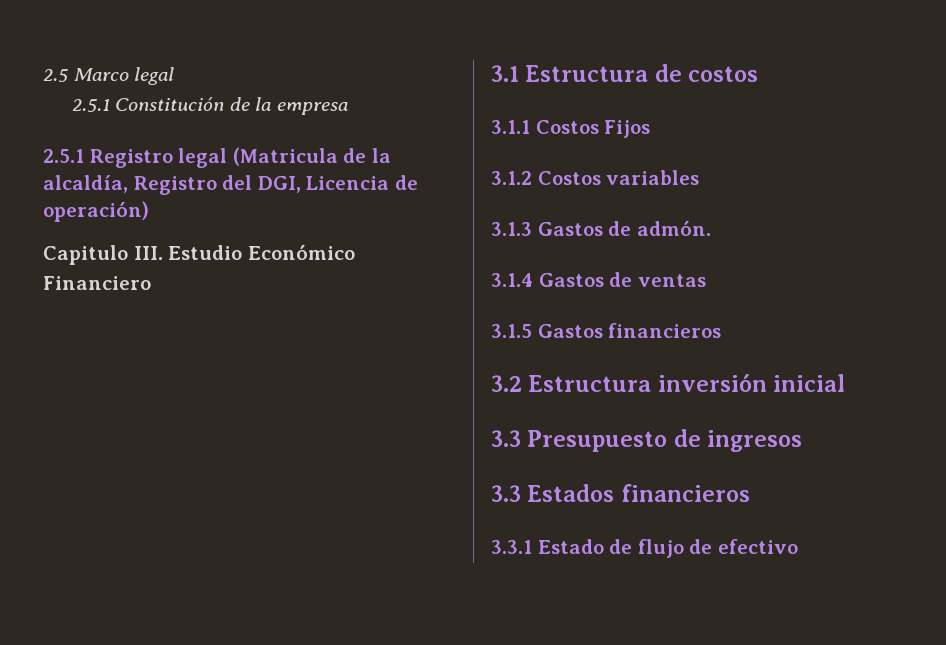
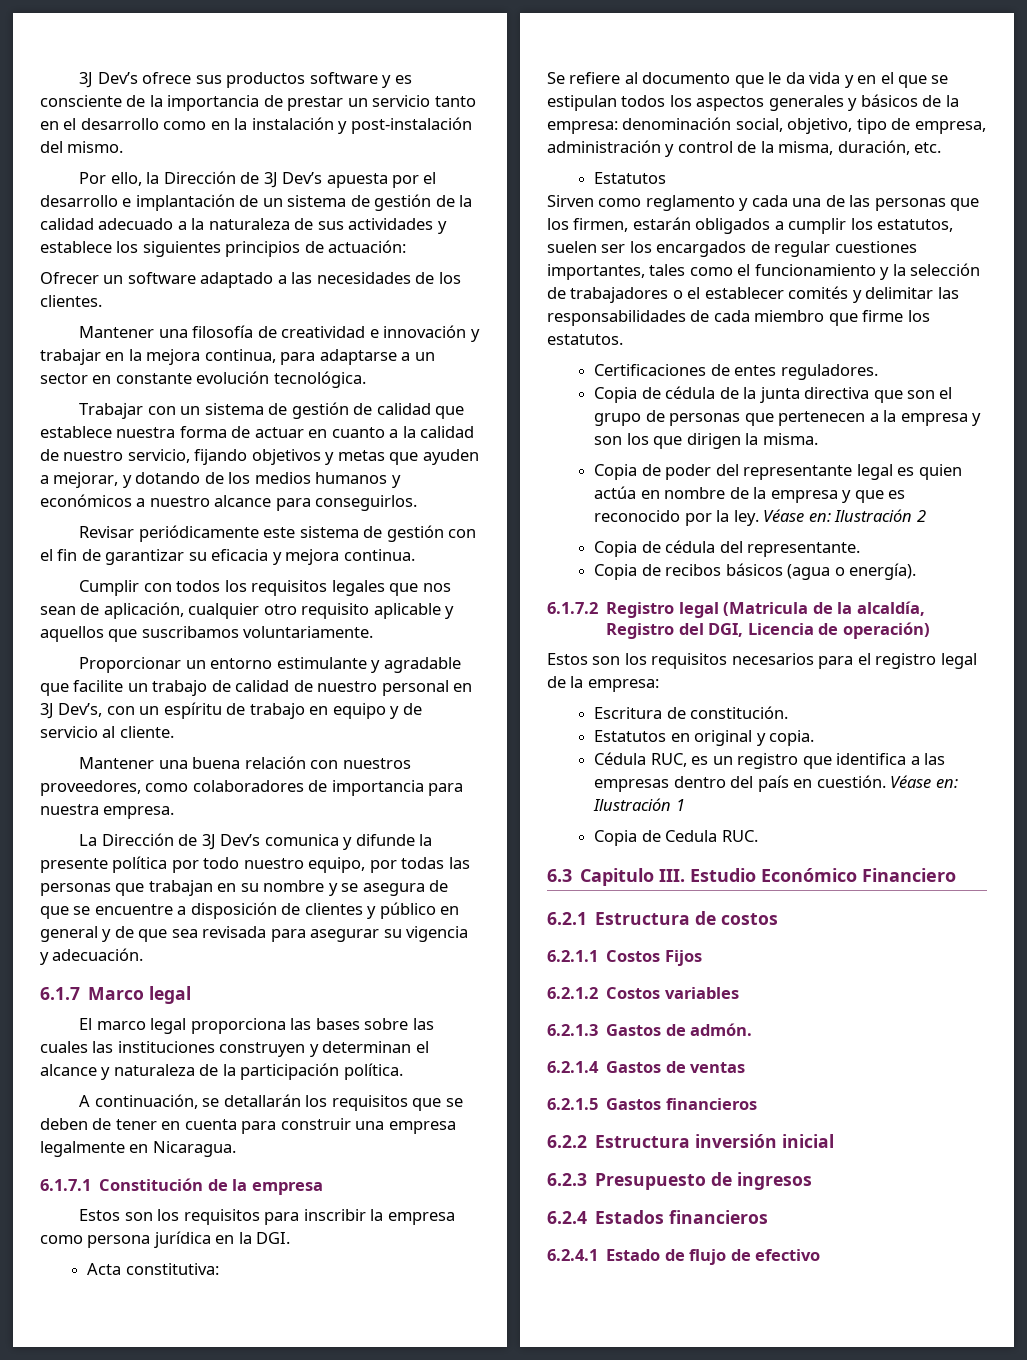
[43,67,175,85] [71,97,348,115] [43,149,84,163] 2.5 Marco legal // 2.5.1 Constitución de la empresa // 2.5.1 -> [79,72,412,88] [40,95,476,111] [40,117,472,134] [40,141,124,153] [79,171,437,188] [40,194,473,211] [40,218,447,234] [40,240,407,257] [40,272,461,288] [40,295,102,307] [79,325,480,342] [40,349,435,365] [40,371,366,388] [79,402,464,419] [40,426,475,438] [40,449,479,465] [40,472,401,488] [40,494,418,511] [79,525,477,542] [40,549,415,565] [79,580,451,596] [40,602,455,619] [40,626,374,642] [79,657,461,673] [40,680,473,696] [40,702,422,719] [40,726,174,738] [79,756,411,769] [40,780,464,796] [40,804,175,819] [79,833,432,850] [40,856,470,873] [40,880,449,896] [40,902,460,919] [40,926,469,942] [40,948,144,965] [40,986,192,1004] [79,1018,434,1034] [40,1041,429,1057] [40,1063,403,1080] [79,1094,463,1111] [40,1118,456,1134] [40,1141,236,1157] [40,1178,323,1195] [79,1209,455,1225] [40,1231,291,1248] [87,1263,219,1275] [547,72,949,88] [547,94,959,111] [547,117,986,134] [547,140,942,157] [594,172,667,184] [547,195,980,211] [547,217,954,234] [547,241,917,257] [547,263,981,280] [547,286,959,303] [547,310,930,326] [547,334,623,345] [594,364,878,380] [594,386,953,403] [594,410,981,426] [594,433,818,449] [594,464,962,480] [594,486,905,503] [594,509,926,526] [594,540,861,557] [594,563,917,580] [547,602,598,614] 3J Dev’s ofrece sus productos software y es consciente de la importancia de prestar un servicio tanto en el desarrollo como en la instalación y post-instalación del mismo. // Por ello, la Dirección de 3J Dev’s apuesta por el desarrollo e implantación de un sistema de gestión de la calidad adecuado a la naturaleza de sus actividades y establece los siguientes principios de actuación: // Ofrecer un software adaptado a las necesidades de los clientes. // Mantener una filosofía de creatividad e innovación y trabajar en la mejora continua, para adaptarse a un sector en constante evolución tecnológica. // Trabajar con un sistema de gestión de calidad que establece nuestra forma de actuar en cuanto a la calidad de nuestro servicio, fijando objetivos y metas que ayuden a mejorar, y dotando de los medios humanos y económicos a nuestro alcance para conseguirlos. // Revisar periódicamente este sistema de gestión con el fin de garantizar su eficacia y mejora continua. // Cumplir con todos los requisitos legales que nos sean de aplicación, cualquier otro requisito aplicable y aquellos que suscribamos voluntariamente. // Proporcionar un entorno estimulante y agradable que facilite un trabajo de calidad de nuestro personal en 3J Dev’s, con un espíritu de trabajo en equipo y de servicio al cliente. // Mantener una buena relación con nuestros proveedores, como colaboradores de importancia para nuestra empresa. // La Dirección de 3J Dev’s comunica y difunde la presente política por todo nuestro equipo, por todas las personas que trabajan en su nombre y se asegura de que se encuentre a disposición de clientes y público en general y de que sea revisada para asegurar su vigencia y adecuación. // 6.1.7 Marco legal // El marco legal proporciona las bases sobre las cuales las instituciones construyen y determinan el alcance y naturaleza de la participación política. // A continuación, se detallarán los requisitos que se deben de tener en cuenta para construir una empresa legalmente en Nicaragua. // 6.1.7.1 Constitución de la empresa // Estos son los requisitos para inscribir la empresa como persona jurídica en la DGI. // Acta constitutiva: // Se refiere al documento que le da vida y en el que se estipulan todos los aspectos generales y básicos de la empresa: denominación social, objetivo, tipo de empresa, administración y control de la misma, duración, etc. // Estatutos // Sirven como reglamento y cada una de las personas que los firmen, estarán obligados a cumplir los estatutos, suelen ser los encargados de regular cuestiones importantes, tales como el funcionamiento y la selección de trabajadores o el establecer comités y delimitar las responsabilidades de cada miembro que firme los estatutos. // Certificaciones de entes reguladores. // Copia de cédula de la junta directiva que son el grupo de personas que pertenecen a la empresa y son los que dirigen la misma. // Copia de poder del representante legal es quien actúa en nombre de la empresa y que es reconocido por la ley. Véase en: Ilustración 2 // Copia de cédula del representante. // Copia de recibos básicos (agua o energía). // 6.1.7.2
(149, 211) none -> [547,653,977,669] [547,676,659,692] [594,706,789,719] [594,730,815,746] [594,752,945,769] [594,775,958,792] [593,798,685,811] [594,830,758,846] [547,869,572,882] Estos son los requisitos necesarios para el registro legal de la empresa: // Escritura de constitución. // Estatutos en original y copia. // Cédula RUC, es un registro que identifica a las empresas dentro del país en cuestión. Véase en: Ilustración 1 // Copia de Cedula RUC. // 6.3
[491,65,519,82] 3.1 -> [547,912,587,925] 6.2.1
[491,120,530,134] 3.1.1 -> [547,950,598,962] 6.2.1.1
[491,171,532,185] 3.1.2 -> [547,987,598,999] 6.2.1.2
[491,222,532,236] 3.1.3 -> [547,1024,598,1036] 6.2.1.3
[491,273,533,287] 3.1.4 -> [547,1061,599,1073] 6.2.1.4
[491,324,532,338] 3.1.5 -> [547,1098,598,1110] 6.2.1.5
[491,375,522,392] 3.2 -> [547,1135,587,1148] 6.2.2
[491,430,521,447] 3.3 -> [547,1173,587,1186] 6.2.3
[491,485,521,502] 3.3 -> [547,1211,587,1224] 6.2.4
[491,540,532,554] 3.3.1 -> [547,1249,598,1261] 6.2.4.1

